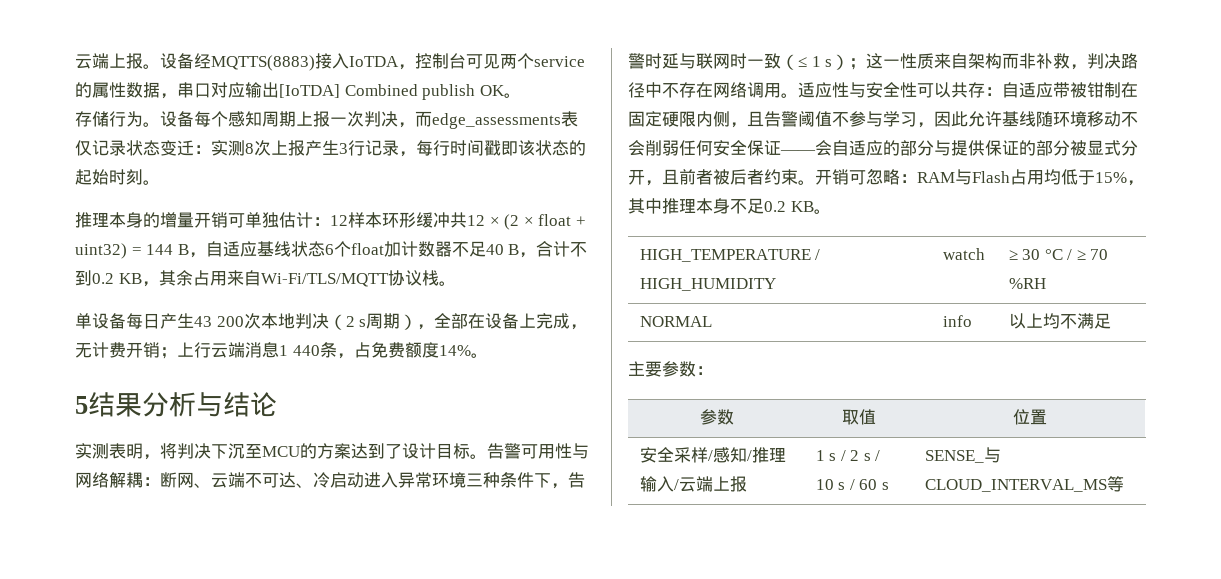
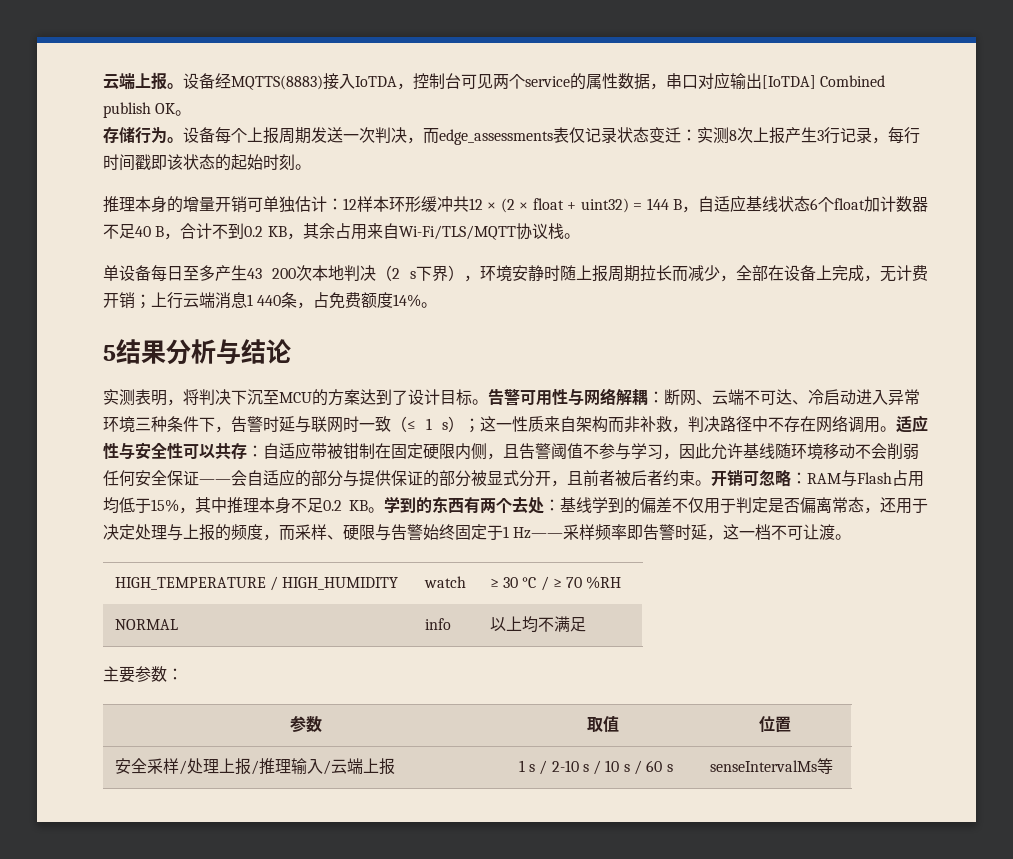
[228,111,330,127] 感知周期上报 -> [247,127,343,144] 上报周期发送
(160, 321) none -> [183,265,215,281] 至多
[366,313,418,330] 周期） -> [416,265,720,282] 下界），环境安静时随上报周期拉长而减少
(831, 211) none -> [383,496,928,514] [103,524,852,541] 学到的东西有两个去处：基线学到的偏差不仅用于判定是否偏离常态，还用于决定处理与上报的频度，而采样、硬限与告警始终固定于1 Hz——采样频率即告警时延，这一档不可让渡。
[712,447,747,463] 感知 -> [186,758,251,775] 处理上报
[850,450,860,461] 2 -> [551,760,579,772] 2-10
[924,447,1001,463] [924,479,1107,492] SENSE_与CLOUD_INTERVAL_MS -> [709,760,817,772] senseIntervalMs

